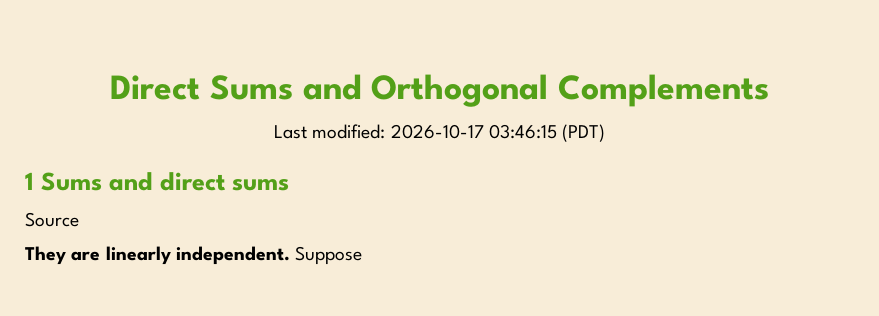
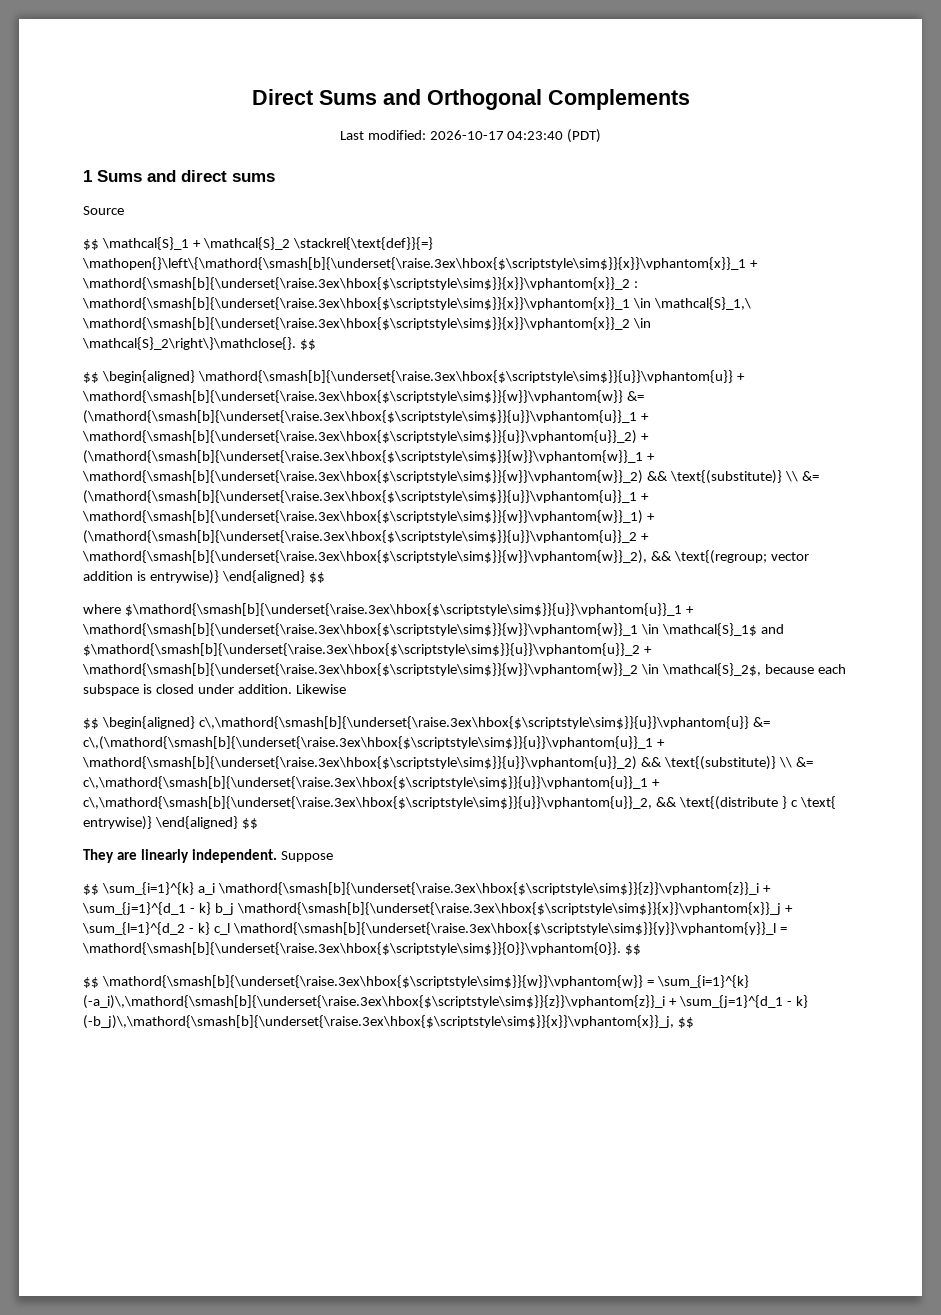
[488,124,557,139] 03:46:15 -> [507,131,564,140] 04:23:40
(79, 219) none -> [83,237,433,250] [82,257,758,270] [82,277,638,290] [82,297,751,310] [82,317,651,330] [82,337,316,350] [83,370,745,383] [82,390,644,403] [83,410,649,424] [82,430,649,444] [83,450,655,464] [82,470,819,484] [83,490,649,504] [82,510,655,524] [83,530,649,544] [82,550,809,564] [83,570,325,584] [83,603,694,616] [82,623,784,636] [83,643,652,656] [82,663,846,676] [83,684,346,696] [83,716,770,729] [83,736,665,750] [82,756,813,770] [83,776,660,789] [83,796,836,810] [83,816,258,830] // $$ \mathcal{S}_1 + \mathcal{S}_2 \stackrel{\text{def}}{=} \mathopen{}\left\{\mathord{\smash[b]{\underset{\raise.3ex\hbox{$\scriptstyle\sim$}}{x}}\vphantom{x}}_1 + \mathord{\smash[b]{\underset{\raise.3ex\hbox{$\scriptstyle\sim$}}{x}}\vphantom{x}}_2 : \mathord{\smash[b]{\underset{\raise.3ex\hbox{$\scriptstyle\sim$}}{x}}\vphantom{x}}_1 \in \mathcal{S}_1,\ \mathord{\smash[b]{\underset{\raise.3ex\hbox{$\scriptstyle\sim$}}{x}}\vphantom{x}}_2 \in \mathcal{S}_2\right\}\mathclose{}. $$ // $$ \begin{aligned} \mathord{\smash[b]{\underset{\raise.3ex\hbox{$\scriptstyle\sim$}}{u}}\vphantom{u}} + \mathord{\smash[b]{\underset{\raise.3ex\hbox{$\scriptstyle\sim$}}{w}}\vphantom{w}} &= (\mathord{\smash[b]{\underset{\raise.3ex\hbox{$\scriptstyle\sim$}}{u}}\vphantom{u}}_1 + \mathord{\smash[b]{\underset{\raise.3ex\hbox{$\scriptstyle\sim$}}{u}}\vphantom{u}}_2) + (\mathord{\smash[b]{\underset{\raise.3ex\hbox{$\scriptstyle\sim$}}{w}}\vphantom{w}}_1 + \mathord{\smash[b]{\underset{\raise.3ex\hbox{$\scriptstyle\sim$}}{w}}\vphantom{w}}_2) && \text{(substitute)} \\ &= (\mathord{\smash[b]{\underset{\raise.3ex\hbox{$\scriptstyle\sim$}}{u}}\vphantom{u}}_1 + \mathord{\smash[b]{\underset{\raise.3ex\hbox{$\scriptstyle\sim$}}{w}}\vphantom{w}}_1) + (\mathord{\smash[b]{\underset{\raise.3ex\hbox{$\scriptstyle\sim$}}{u}}\vphantom{u}}_2 + \mathord{\smash[b]{\underset{\raise.3ex\hbox{$\scriptstyle\sim$}}{w}}\vphantom{w}}_2), && \text{(regroup; vector addition is entrywise)} \end{aligned} $$ // where $\mathord{\smash[b]{\underset{\raise.3ex\hbox{$\scriptstyle\sim$}}{u}}\vphantom{u}}_1 + \mathord{\smash[b]{\underset{\raise.3ex\hbox{$\scriptstyle\sim$}}{w}}\vphantom{w}}_1 \in \mathcal{S}_1$ and $\mathord{\smash[b]{\underset{\raise.3ex\hbox{$\scriptstyle\sim$}}{u}}\vphantom{u}}_2 + \mathord{\smash[b]{\underset{\raise.3ex\hbox{$\scriptstyle\sim$}}{w}}\vphantom{w}}_2 \in \mathcal{S}_2$, because each subspace is closed under addition. Likewise // $$ \begin{aligned} c\,\mathord{\smash[b]{\underset{\raise.3ex\hbox{$\scriptstyle\sim$}}{u}}\vphantom{u}} &= c\,(\mathord{\smash[b]{\underset{\raise.3ex\hbox{$\scriptstyle\sim$}}{u}}\vphantom{u}}_1 + \mathord{\smash[b]{\underset{\raise.3ex\hbox{$\scriptstyle\sim$}}{u}}\vphantom{u}}_2) && \text{(substitute)} \\ &= c\,\mathord{\smash[b]{\underset{\raise.3ex\hbox{$\scriptstyle\sim$}}{u}}\vphantom{u}}_1 + c\,\mathord{\smash[b]{\underset{\raise.3ex\hbox{$\scriptstyle\sim$}}{u}}\vphantom{u}}_2, && \text{(distribute } c \text{ entrywise)} \end{aligned} $$
(363, 255) none -> [83,882,771,895] [82,902,793,915] [82,922,787,935] [82,942,641,955] [83,975,749,988] [83,995,808,1009] [83,1015,694,1029] // $$ \sum_{i=1}^{k} a_i \mathord{\smash[b]{\underset{\raise.3ex\hbox{$\scriptstyle\sim$}}{z}}\vphantom{z}}_i + \sum_{j=1}^{d_1 - k} b_j \mathord{\smash[b]{\underset{\raise.3ex\hbox{$\scriptstyle\sim$}}{x}}\vphantom{x}}_j + \sum_{l=1}^{d_2 - k} c_l \mathord{\smash[b]{\underset{\raise.3ex\hbox{$\scriptstyle\sim$}}{y}}\vphantom{y}}_l = \mathord{\smash[b]{\underset{\raise.3ex\hbox{$\scriptstyle\sim$}}{0}}\vphantom{0}}. $$ // $$ \mathord{\smash[b]{\underset{\raise.3ex\hbox{$\scriptstyle\sim$}}{w}}\vphantom{w}} = \sum_{i=1}^{k} (-a_i)\,\mathord{\smash[b]{\underset{\raise.3ex\hbox{$\scriptstyle\sim$}}{z}}\vphantom{z}}_i + \sum_{j=1}^{d_1 - k} (-b_j)\,\mathord{\smash[b]{\underset{\raise.3ex\hbox{$\scriptstyle\sim$}}{x}}\vphantom{x}}_j, $$

